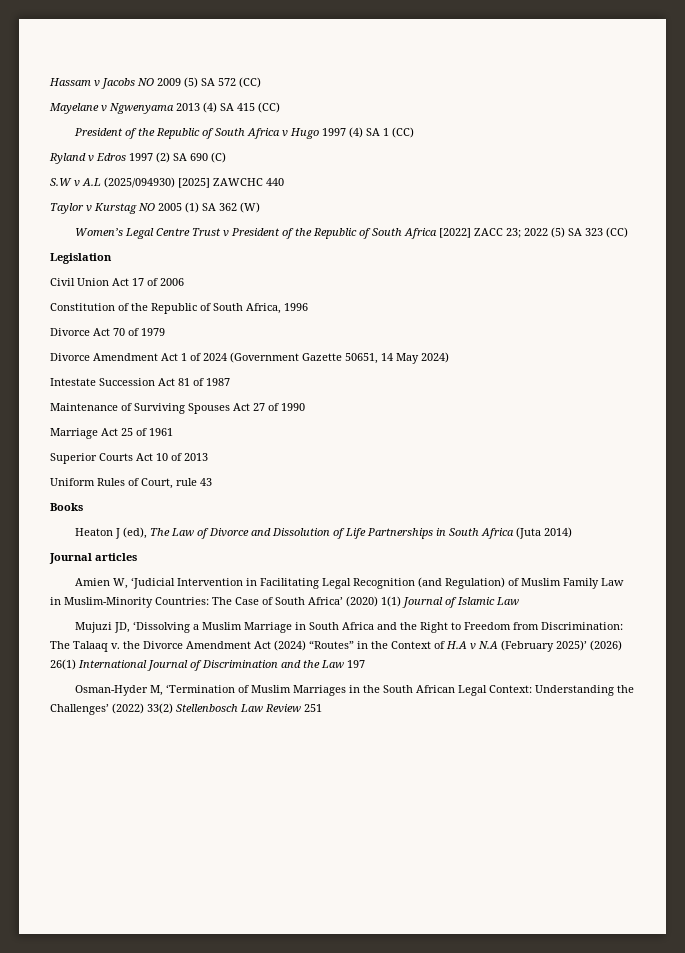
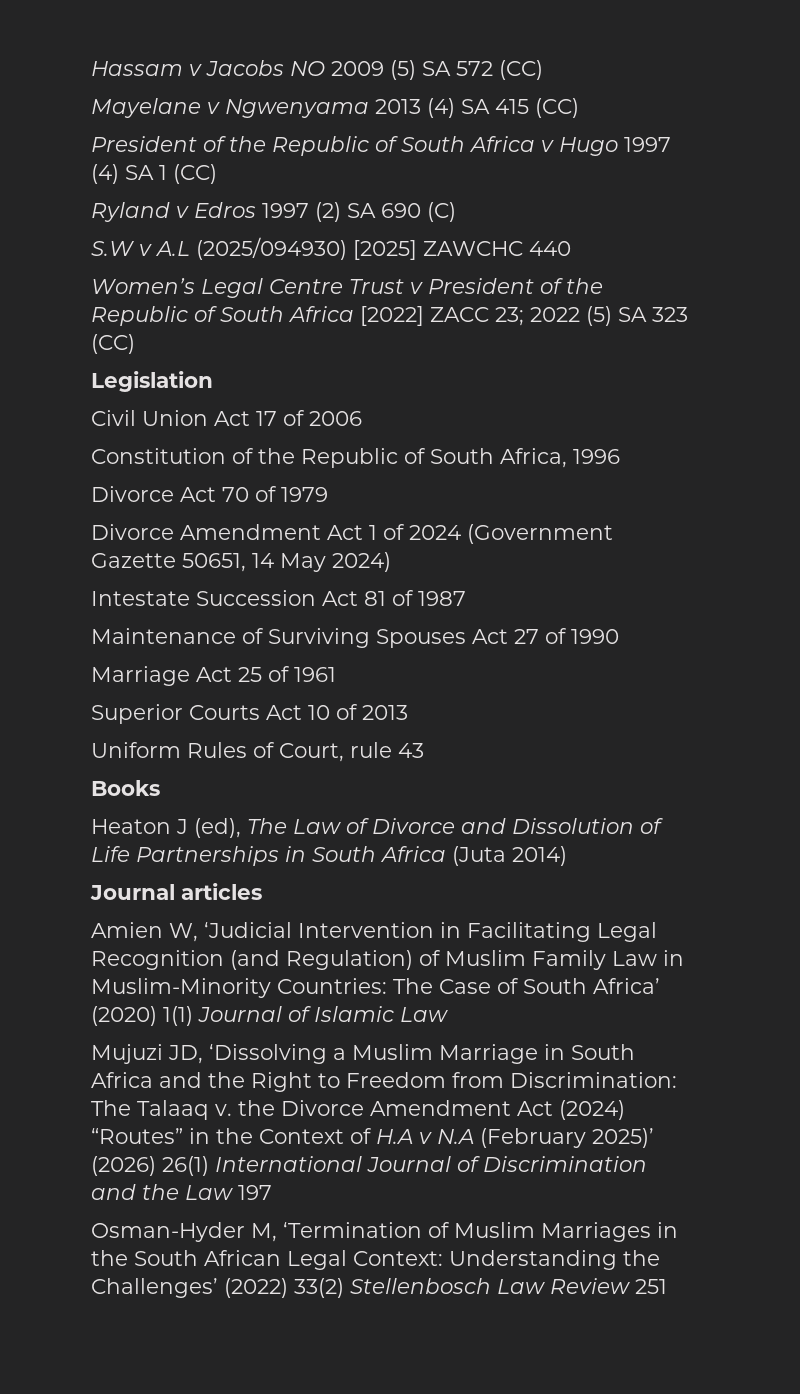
[50,202,260,214] // Taylor v Kurstag NO 2005 (1) SA 362 (W) -> (571, 248) none

